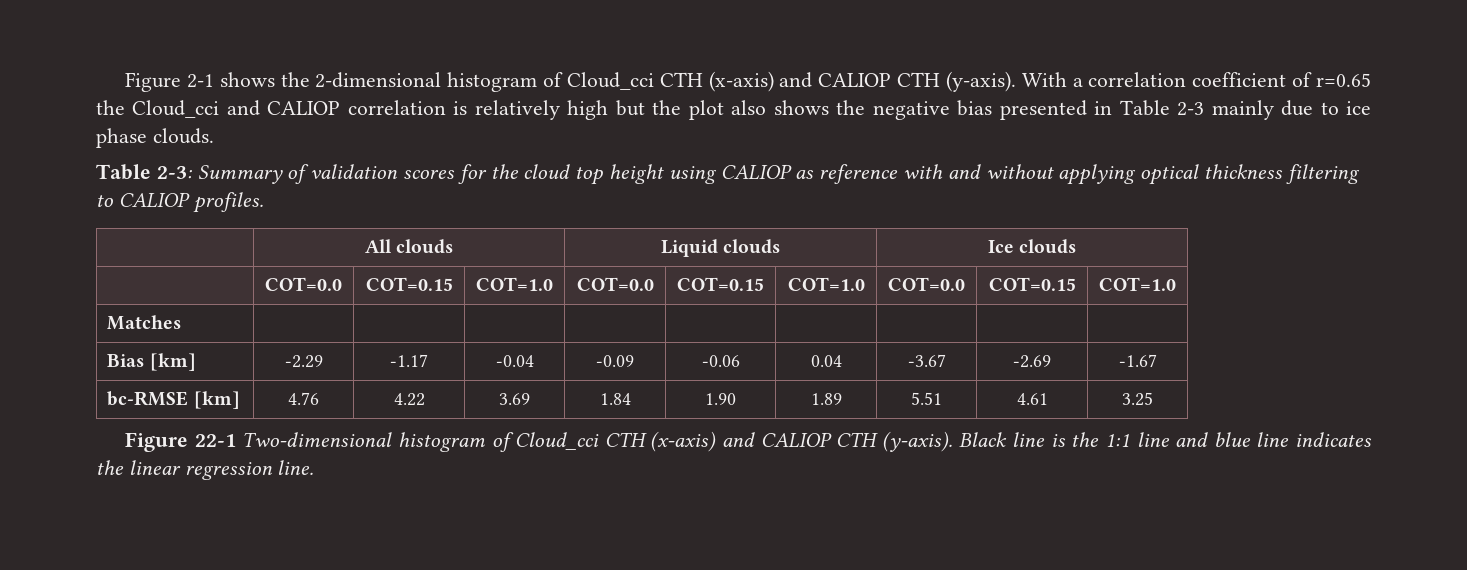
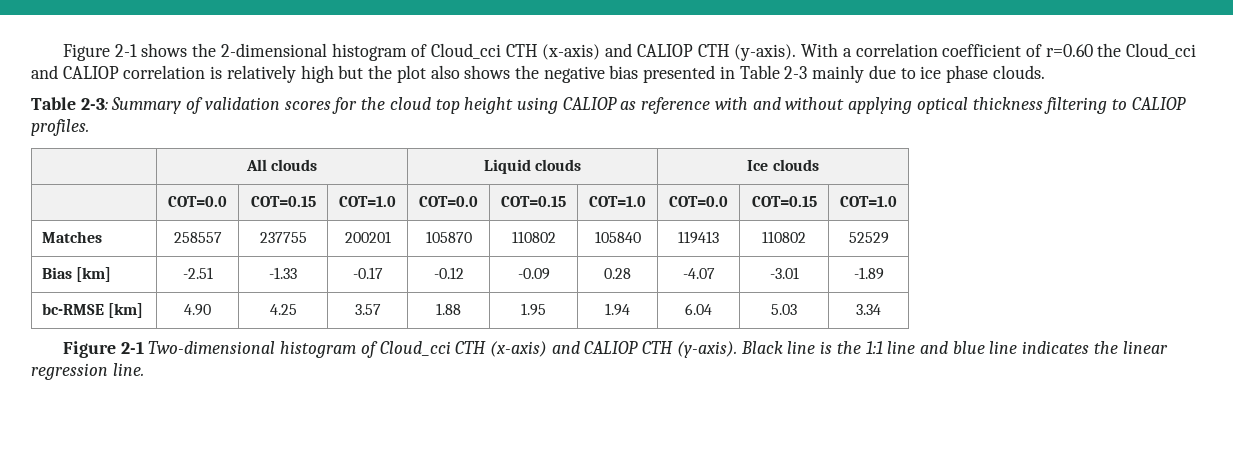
[1315,73,1371,87] r=0.65 -> [1045,44,1093,57] r=0.60
[107,353,196,371] [284,355,323,368] [390,354,428,367] [495,355,534,367] [596,355,634,367] [701,355,740,367] [810,355,842,367] [907,354,946,367] [1013,355,1051,368] [1118,354,1157,367] [107,391,240,409] [288,392,319,405] [393,393,425,406] [499,393,530,405] [599,393,631,405] [705,393,736,405] [810,393,842,405] [911,392,942,405] [1016,393,1048,405] [1122,392,1153,406] [125,432,236,452] | | | | | | | | // Bias [km] | -2.29 | -1.17 | -0.04 | -0.09 | -0.06 | 0.04 | -3.67 | -2.69 | -1.67 // bc-RMSE [km] | 4.76 | 4.22 | 3.69 | 1.84 | 1.90 | 1.89 | 5.51 | 4.61 | 3.25 // Figure 22-1 -> [173,232,222,243] [259,232,307,243] [344,231,391,243] [425,231,472,243] [511,231,556,243] [594,231,641,243] [678,231,719,244] [762,231,806,243] [848,232,889,244] [42,267,112,282] [182,267,213,279] [269,267,297,279] [352,267,383,279] [433,267,464,279] [517,268,550,280] [604,268,631,279] [682,268,715,279] [769,267,799,279] [853,267,884,280] [42,303,144,318] [184,304,211,316] [269,304,297,315] [354,304,381,315] [436,303,461,315] [521,303,546,316] [605,303,630,316] [685,303,712,315] [771,304,797,315] [856,304,881,315] [62,341,144,358] 258557 | 237755 | 200201 | 105870 | 110802 | 105840 | 119413 | 110802 | 52529 // Bias [km] | -2.51 | -1.33 | -0.17 | -0.12 | -0.09 | 0.28 | -4.07 | -3.01 | -1.89 // bc-RMSE [km] | 4.90 | 4.25 | 3.57 | 1.88 | 1.95 | 1.94 | 6.04 | 5.03 | 3.34 // Figure 2-1

